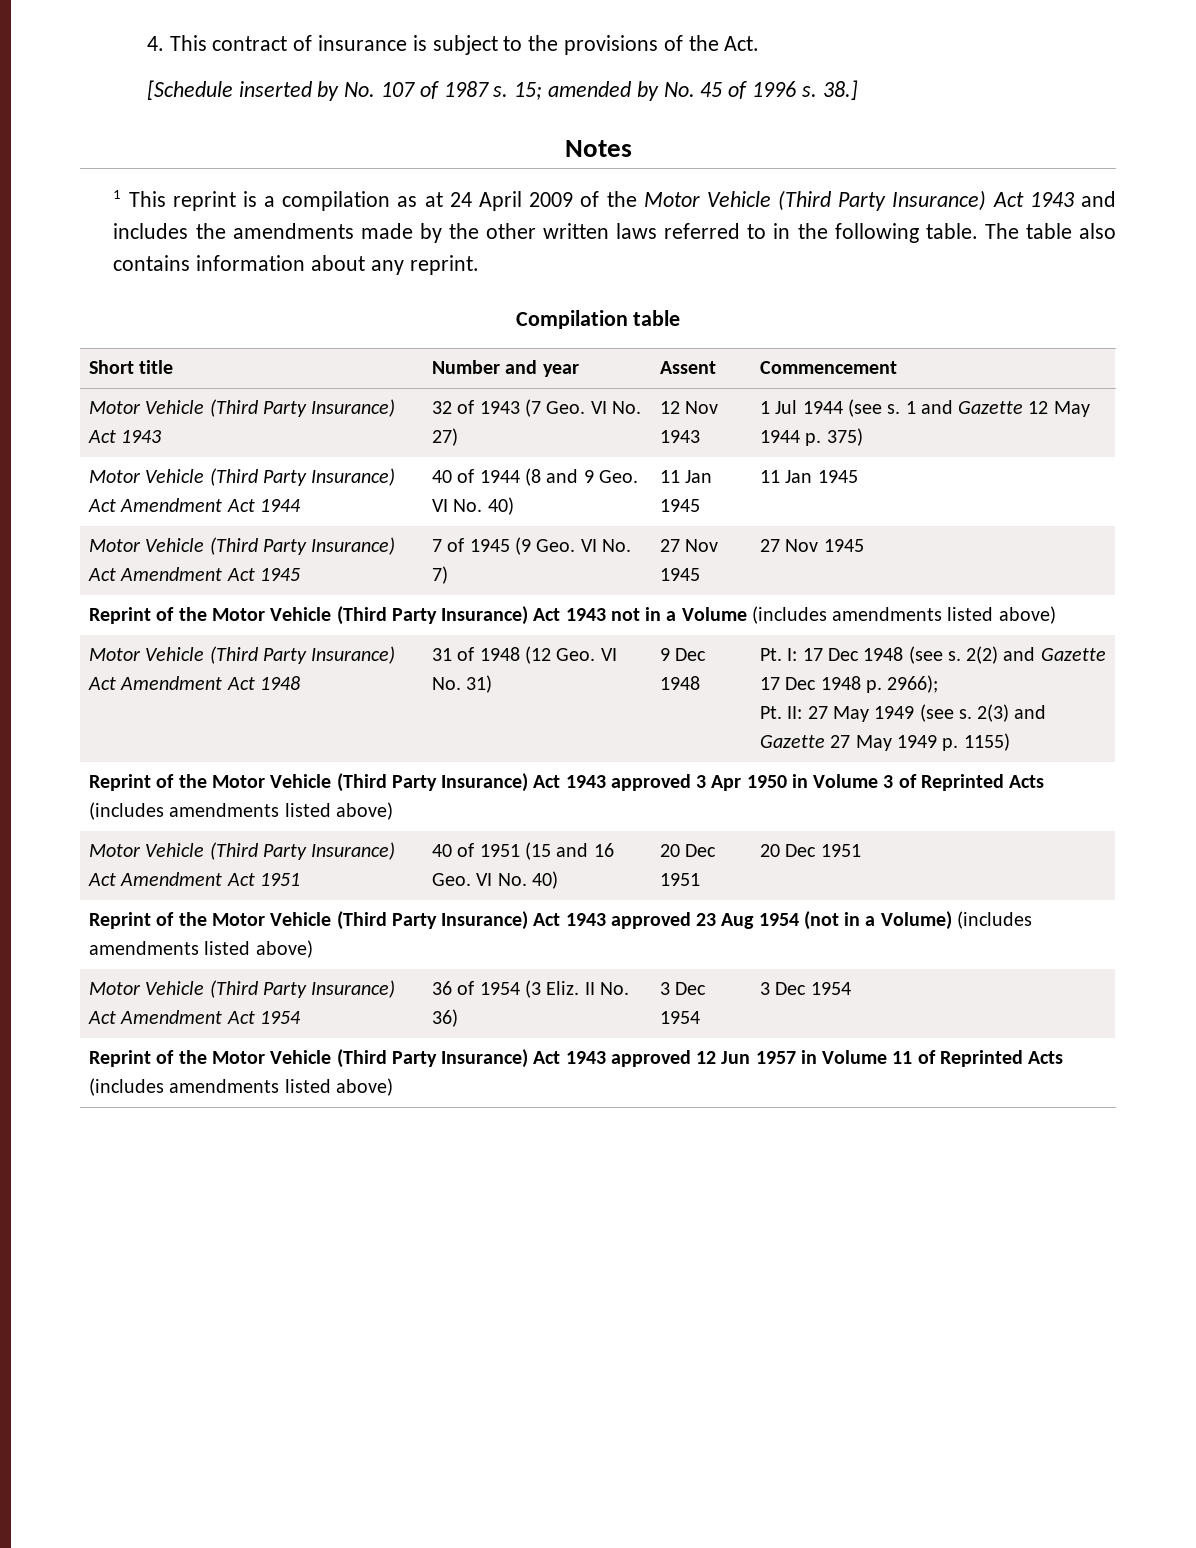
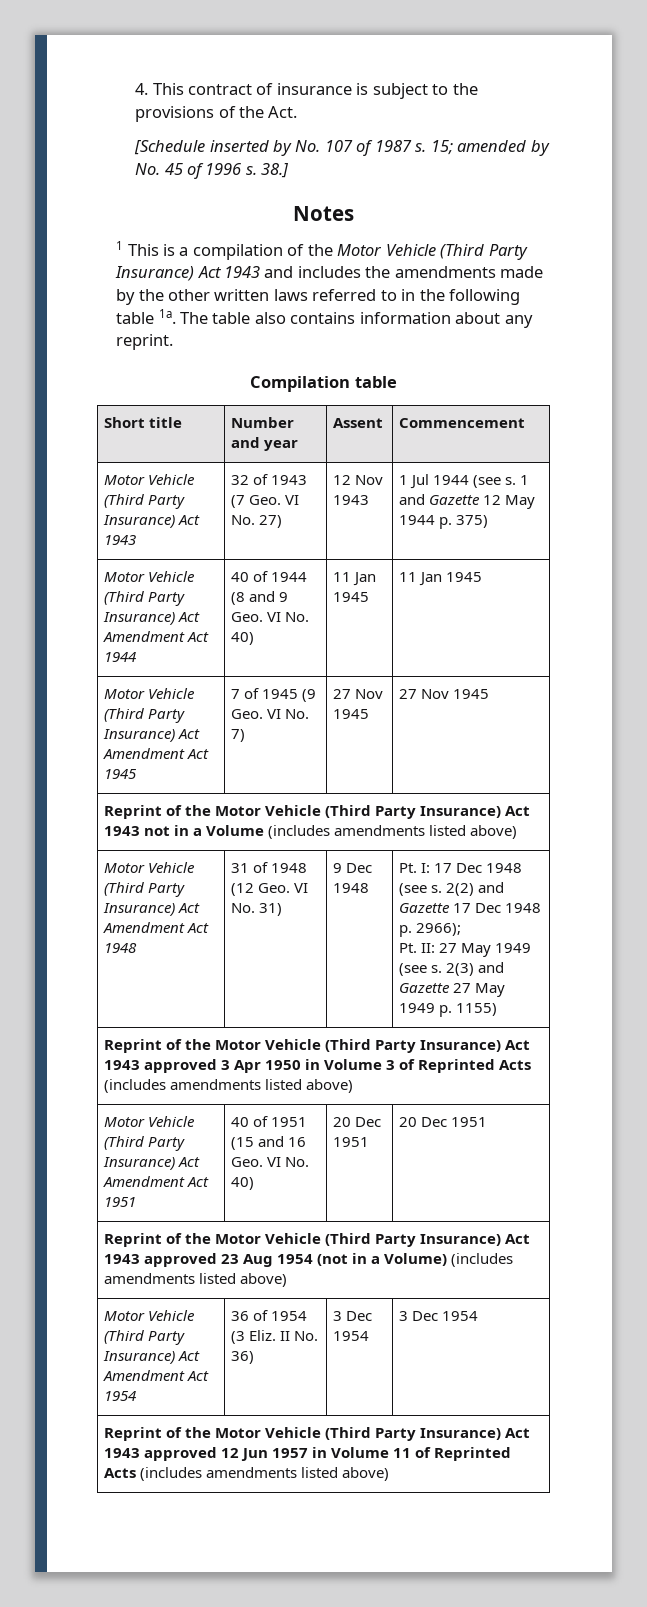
[172,191,236,211] reprint -> (159, 250) none
[397,191,574,211] as at 24 April 2009 -> (283, 252) none
[925,223,978,239] table. -> [116,309,176,324] table 1a.

